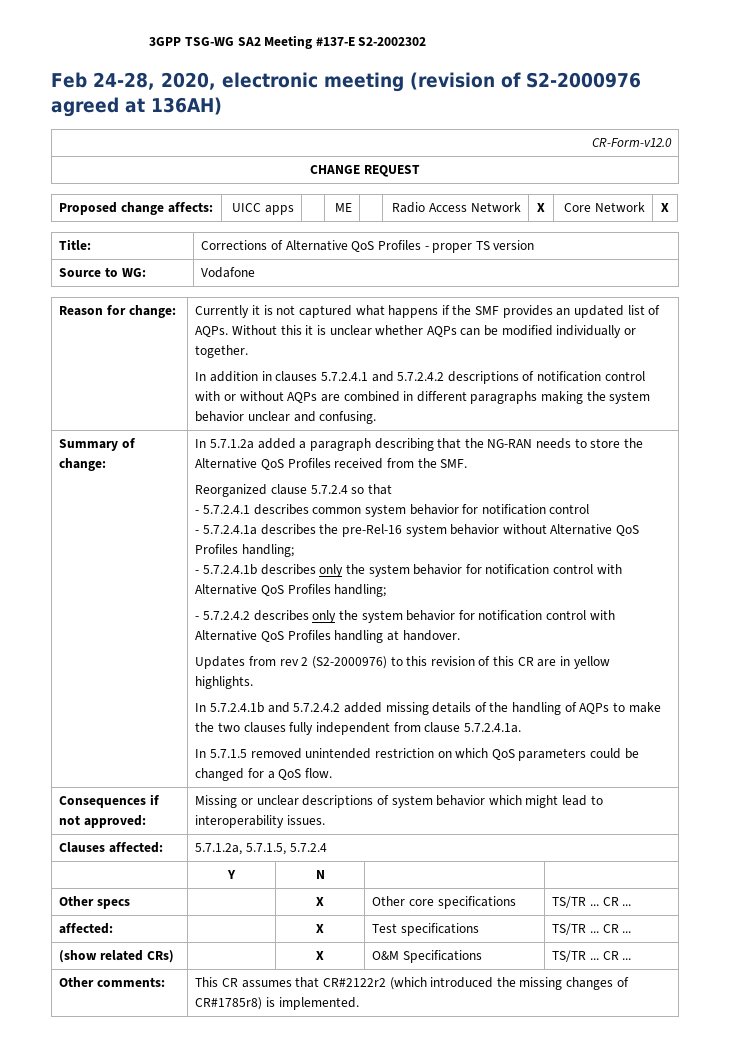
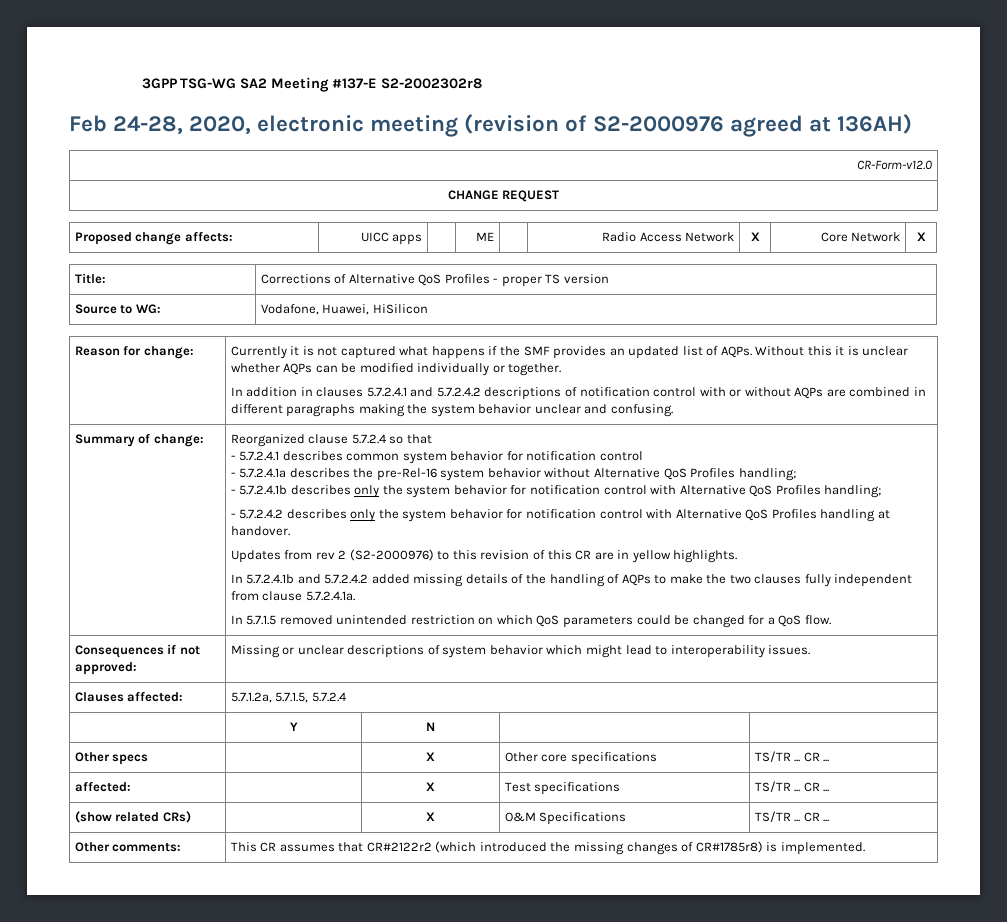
[358,37,427,46] S2-2002302 -> [381,78,483,89] S2-2002302r8
[201,267,256,278] Vodafone -> [260,304,428,315] Vodafone, Huawei, HiSilicon
[195,438,644,451] [195,458,468,470] In 5.7.1.2a added a paragraph describing that the NG-RAN needs to store the Alternative QoS Profiles received from the SMF. // -> (204, 440) none

